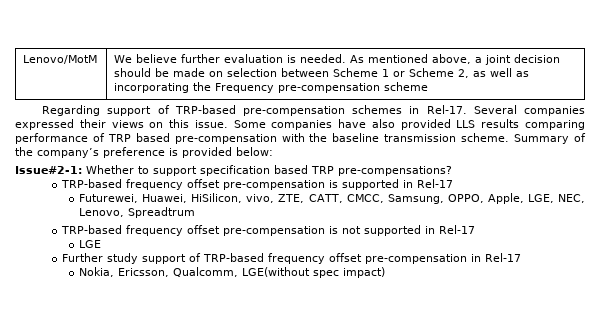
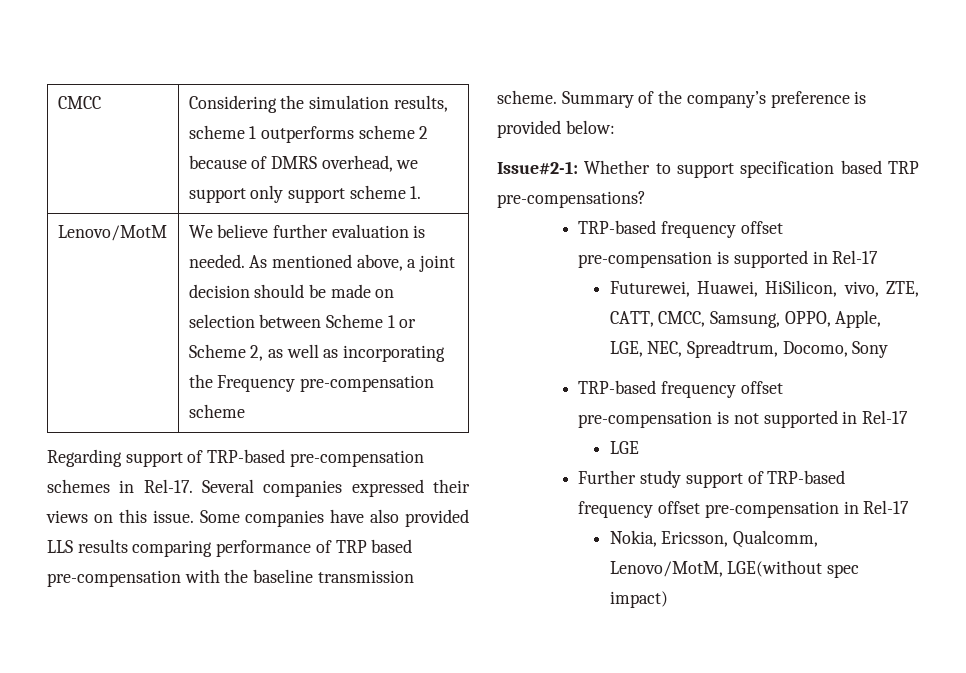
(23, 59) none -> [57,96,101,109] [188,95,448,113] [188,125,429,143] [188,155,419,172] [188,185,422,203] CMCC | Considering the simulation results, scheme 1 outperforms scheme 2 because of DMRS overhead, we support only support scheme 1. //
[79,207,196,218] Lenovo, Spreadtrum -> [686,340,889,358] Spreadtrum, Docomo, Sony
(239, 272) none -> [609,561,723,577] Lenovo/MotM,

